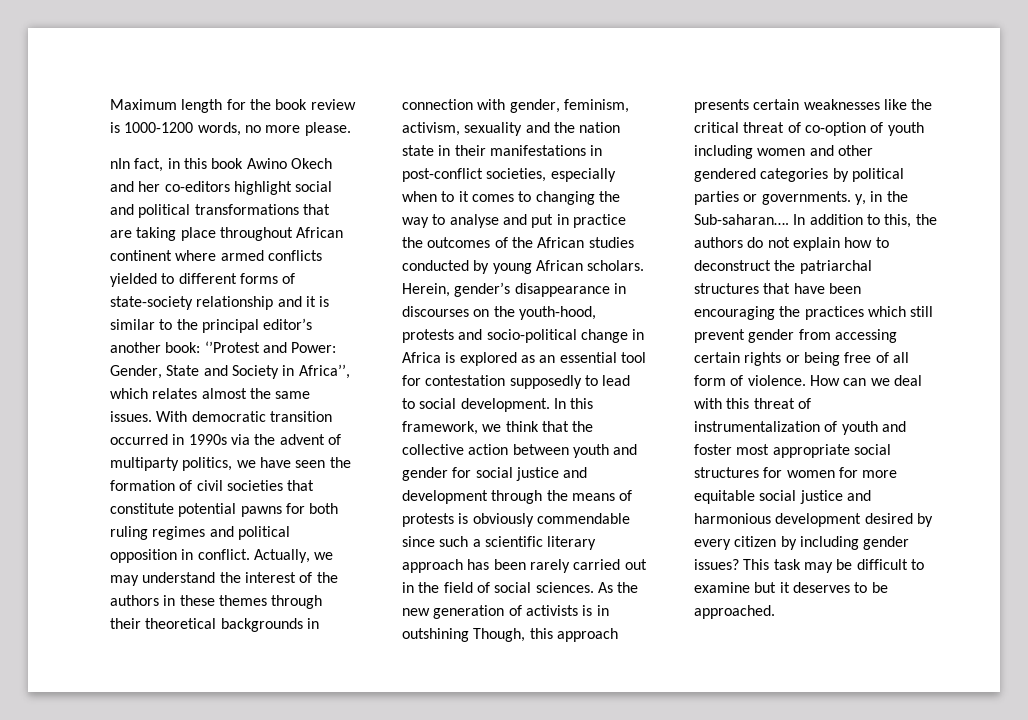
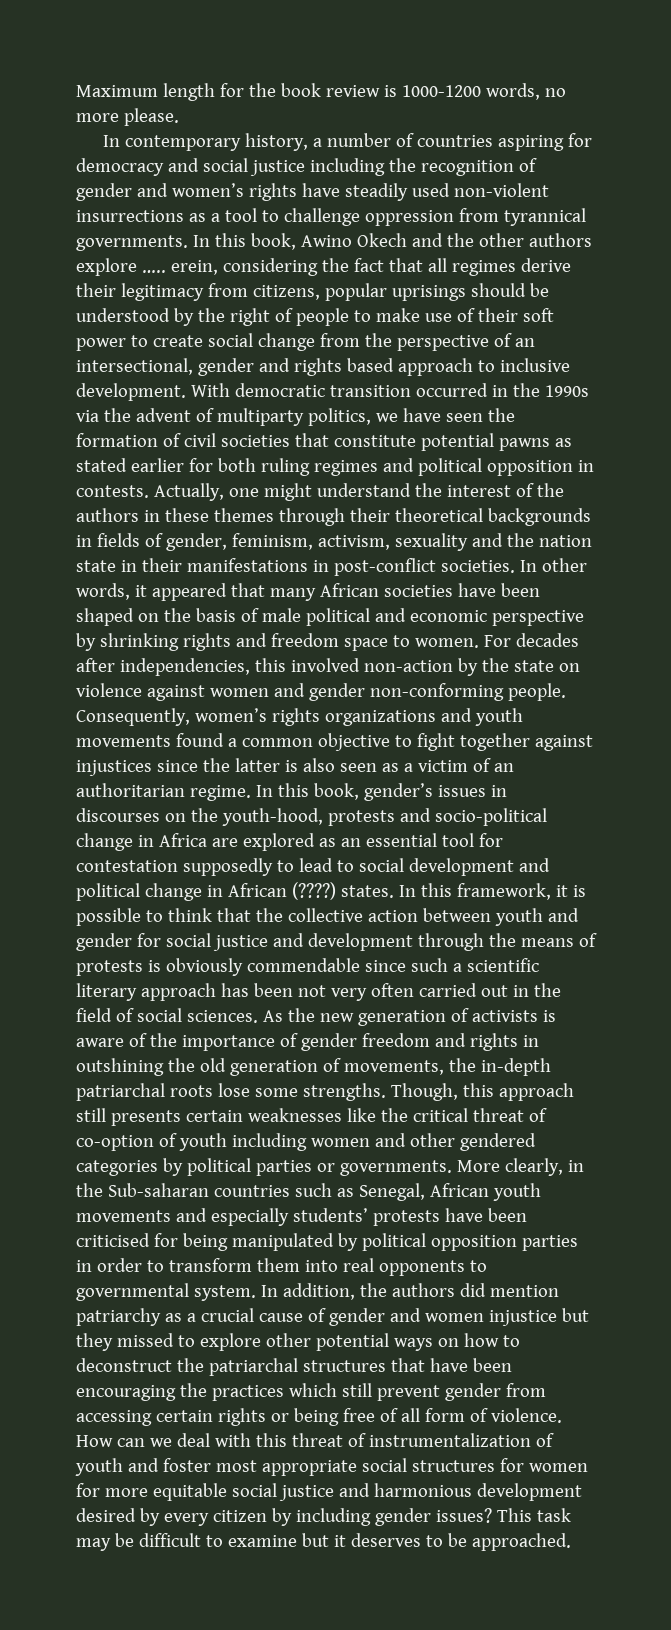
[110,158,332,172] [110,181,333,195] [110,204,330,218] [110,227,344,241] [110,250,322,261] [110,273,296,287] [110,296,330,310] [110,318,313,333] [110,341,337,353] [110,364,350,379] [110,388,311,399] [110,411,152,422] nIn fact, in this book Awino Okech and her co-editors highlight social and political transformations that are taking place throughout African continent where armed conflicts yielded to different forms of state-society relationship and it is similar to the principal editor’s another book: ‘’Protest and Power: Gender, State and Society in Africa’’, which relates almost the same issues. -> [102,133,592,151] [76,158,537,176] [76,183,549,201] [76,208,586,226] [76,233,592,251] [76,258,571,276] [76,283,549,301] [76,308,554,326] [76,333,535,351] [76,358,570,376] [76,383,186,401] In contemporary history, a number of countries aspiring for democracy and social justice including the recognition of gender and women’s rights have steadily used non-violent insurrections as a tool to challenge oppression from tyrannical governments. In this book, Awino Okech and the other authors explore ….. erein, considering the fact that all regimes derive their legitimacy from citizens, popular uprisings should be understood by the right of people to make use of their soft power to create social change from the perspective of an intersectional, gender and rights based approach to inclusive development.
(185, 439) none -> [512,383,540,397] the
(282, 511) none -> [554,438,572,447] [76,458,184,472] as stated earlier
[197,549,334,563] [110,575,139,586] conflict. Actually, we may -> [76,483,312,501] contests. Actually, one might
[402,99,506,110] connection with -> [96,533,163,547] fields of
[486,168,616,182] [402,191,620,205] [402,214,626,228] [402,237,634,248] [402,260,645,274] [402,282,610,297] societies, especially when to it comes to changing the way to analyse and put in practice the outcomes of the African studies conducted by young African scholars. Herein, gender’s disappearance -> [440,558,587,573] [76,583,540,601] [76,608,584,626] [76,633,579,651] [76,658,580,676] [76,683,566,701] [76,708,523,726] [76,733,593,751] [76,758,514,776] [76,783,486,801] societies. In other words, it appeared that many African societies have been shaped on the basis of male political and economic perspective by shrinking rights and freedom space to women. For decades after independencies, this involved non-action by the state on violence against women and gender non-conforming people. Consequently, women’s rights organizations and youth movements found a common objective to fight together against injustices since the latter is also seen as a victim of an authoritarian regime. In this book, gender’s issues
[445,352,456,363] is -> [211,838,238,847] are
[460,398,594,412] [402,421,502,435] development. In this framework, we -> [408,858,550,876] [76,882,586,901] [76,908,163,926] development and political change in African (????) states. In this framework, it is possible to
[529,559,570,573] rarely -> [297,983,414,1001] not very often
[596,605,609,616] [402,628,469,642] in outshining -> [76,1033,539,1051] [76,1058,551,1076] [76,1083,386,1101] aware of the importance of gender freedom and rights in outshining the old generation of movements, the in-depth patriarchal roots lose some strengths.
(618, 635) none -> [76,1108,106,1122] still
[854,191,908,205] [694,214,937,228] [694,237,840,251] y, in the Sub-saharan…. In addition to this, the authors do not explain -> [456,1158,584,1176] [76,1183,541,1201] [76,1208,527,1226] [76,1233,578,1251] [76,1258,487,1276] [76,1283,559,1301] [76,1308,589,1326] [76,1333,459,1351] More clearly, in the Sub-saharan countries such as Senegal, African youth movements and especially students’ protests have been criticised for being manipulated by political opposition parties in order to transform them into real opponents to governmental system. In addition, the authors did mention patriarchy as a crucial cause of gender and women injustice but they missed to explore other potential ways on

